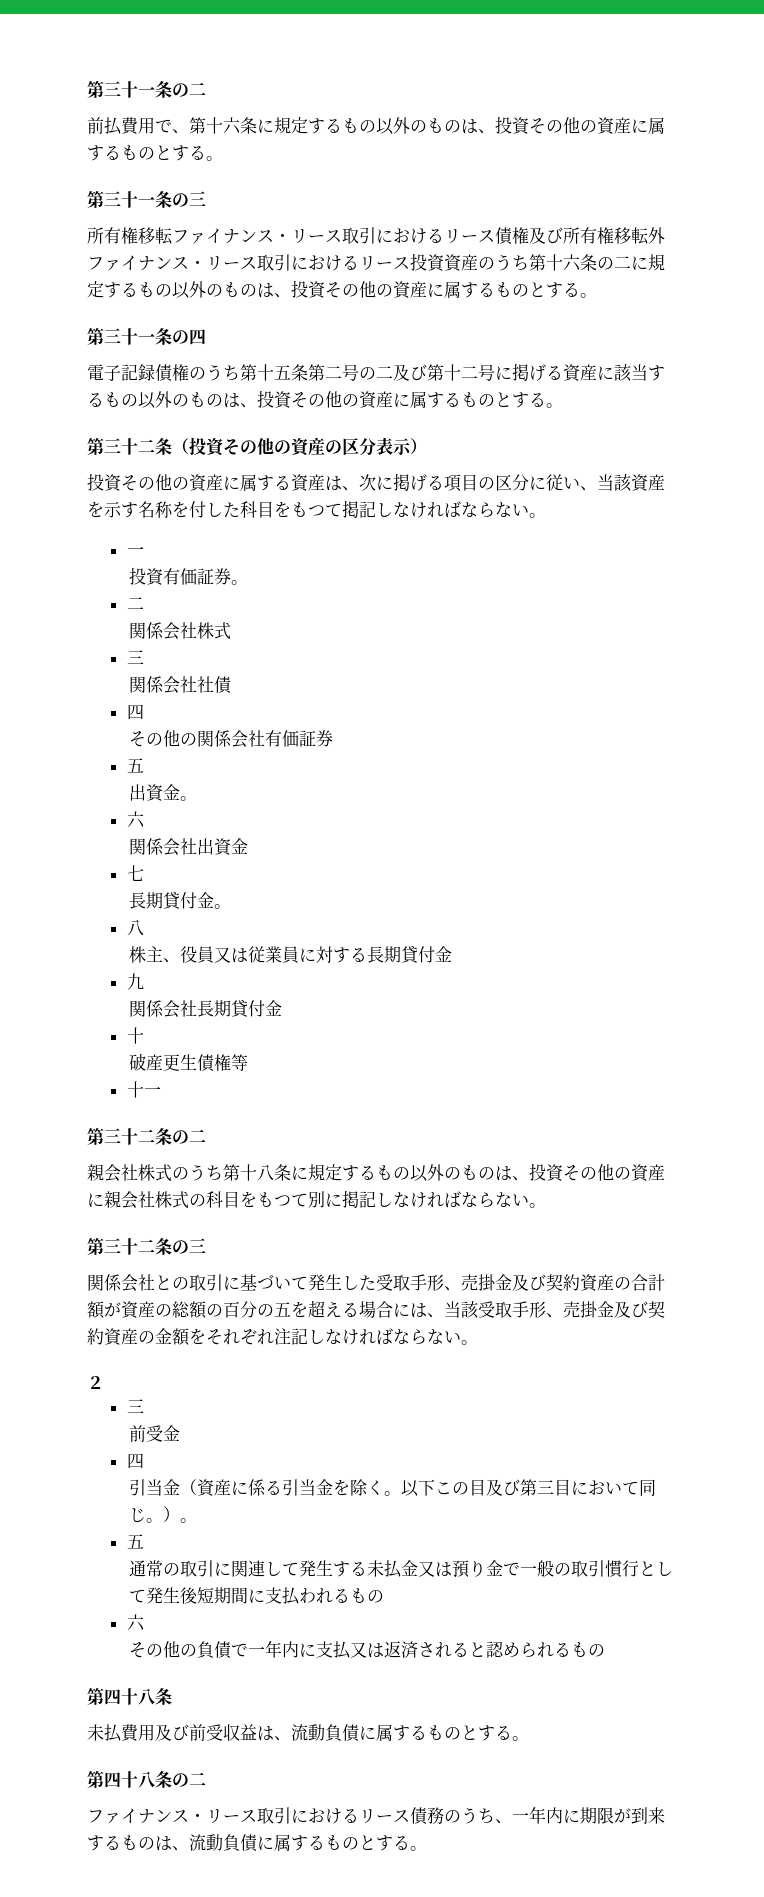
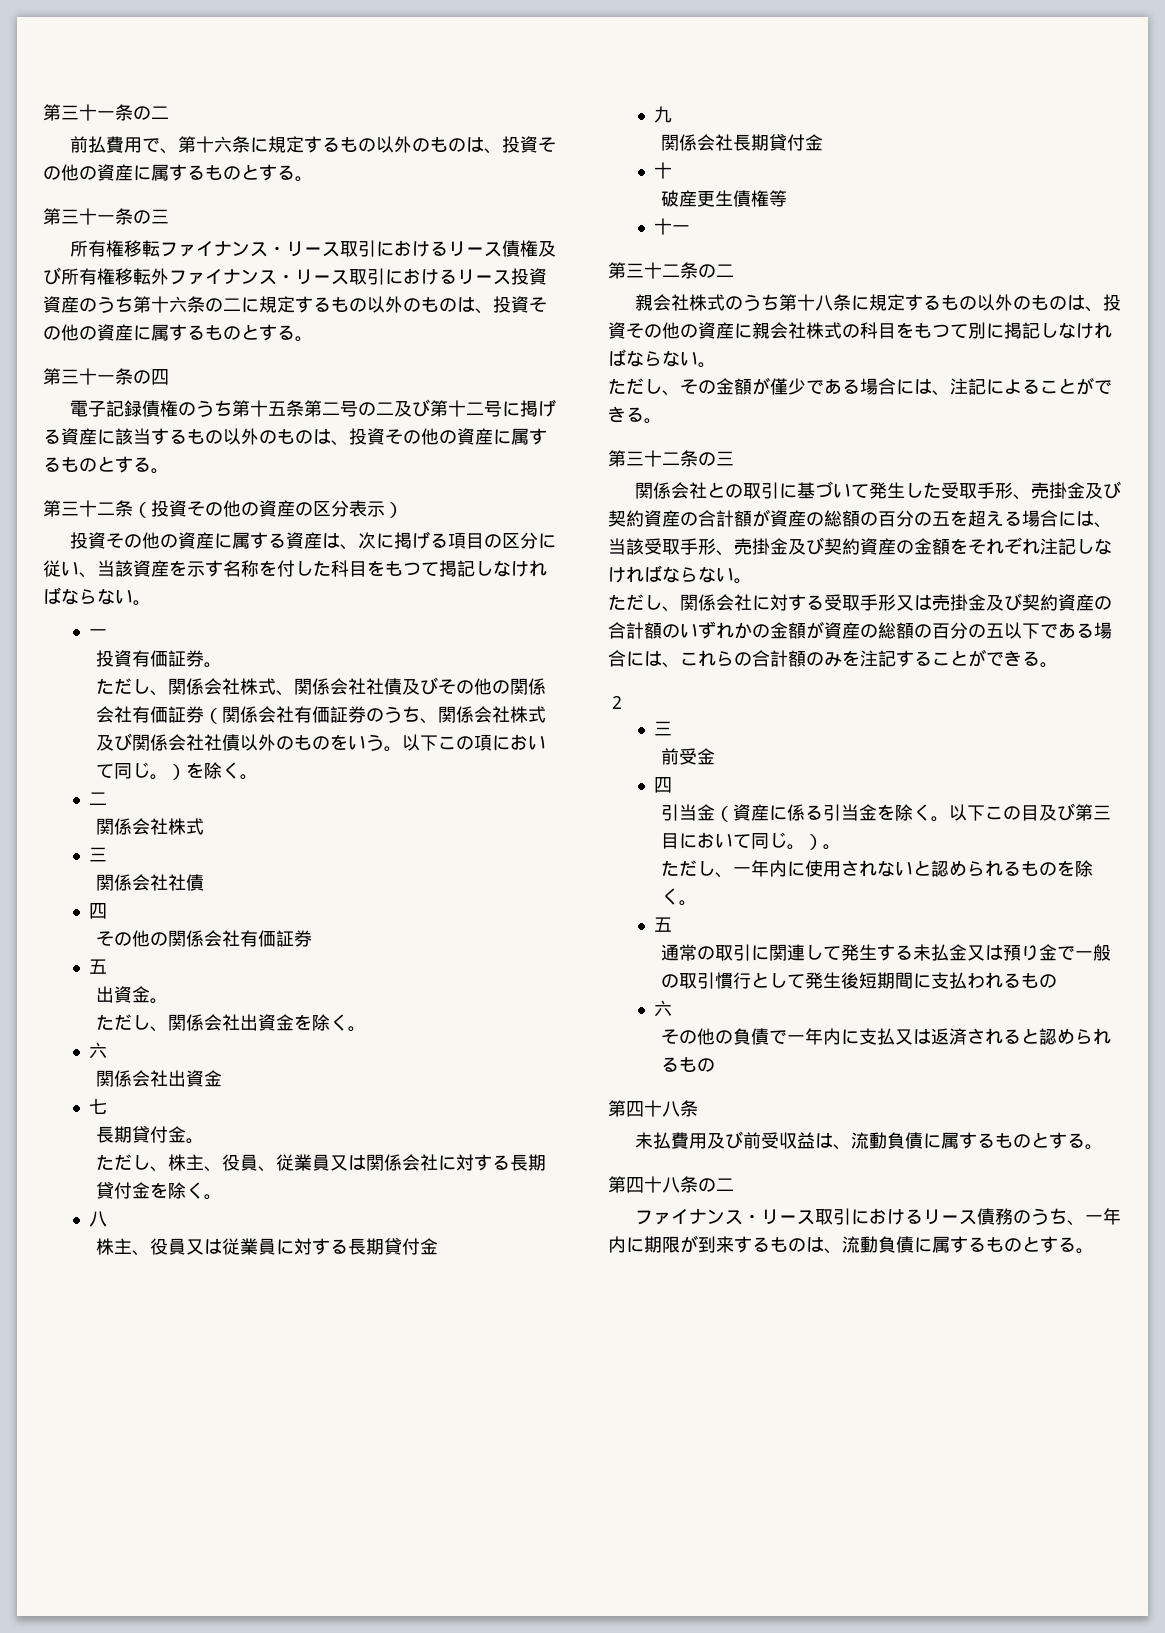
(248, 582) none -> [95,677,546,696] [95,706,546,724] [95,733,546,752] [95,762,258,780] // ただし、関係会社株式、関係会社社債及びその他の関係会社有価証券（関係会社有価証券のうち、関係会社株式及び関係会社社債以外のものをいう。以下この項において同じ。）を除く。
(197, 798) none -> [95,1014,366,1032] // ただし、関係会社出資金を除く。
(231, 906) none -> [95,1154,546,1172] [95,1182,222,1200] // ただし、株主、役員、従業員又は関係会社に対する長期貸付金を除く。
(546, 1205) none -> [608,377,1112,396] [608,406,662,424] // ただし、その金額が僅少である場合には、注記によることができる。
(478, 1342) none -> [608,593,1112,612] [608,621,1112,639] [608,649,1058,668] // ただし、関係会社に対する受取手形又は売掛金及び契約資産の合計額のいずれかの金額が資産の総額の百分の五以下である場合には、これらの合計額のみを注記することができる。
(197, 1520) none -> [660,860,1093,878] [660,888,697,906] // ただし、一年内に使用されないと認められるものを除く。

